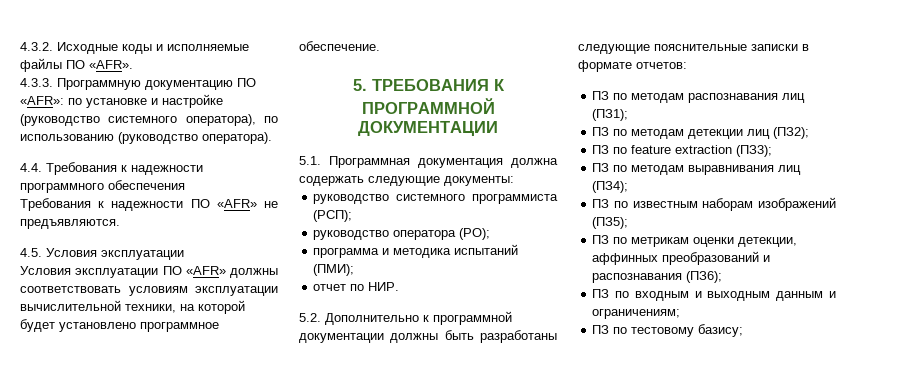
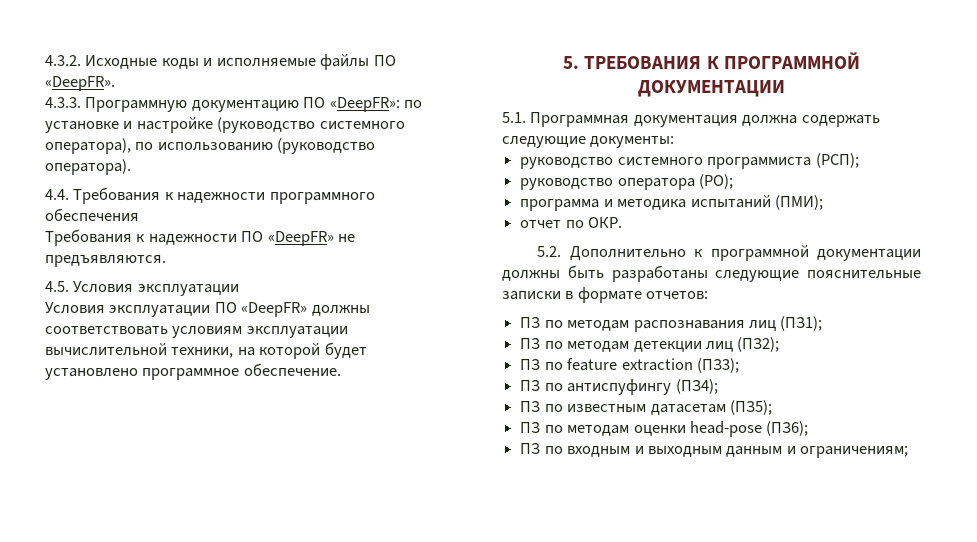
[89,60,133,69] «AFR». -> [45,76,115,91] «DeepFR».
[20,96,64,105] «AFR»: -> [329,97,400,112] «DeepFR»:
[216,199,257,208] «AFR» -> [267,231,334,246] «DeepFR»
[185,266,226,275] «AFR» -> [241,302,308,317] «DeepFR»
[368,282,400,291] НИР. -> [588,217,623,228] ОКР.
[631,165,802,175] методам выравнивания лиц -> [567,379,672,395] антиспуфингу
[702,197,836,211] наборам изображений -> [650,404,726,415] датасетам
[631,237,798,247] [592,251,771,265] [592,273,683,283] метрикам оценки детекции, аффинных преобразований и распознавания -> [567,421,762,437] методам оценки head-pose
[592,324,744,337] // ПЗ по тестовому базису; -> (909, 452) none

